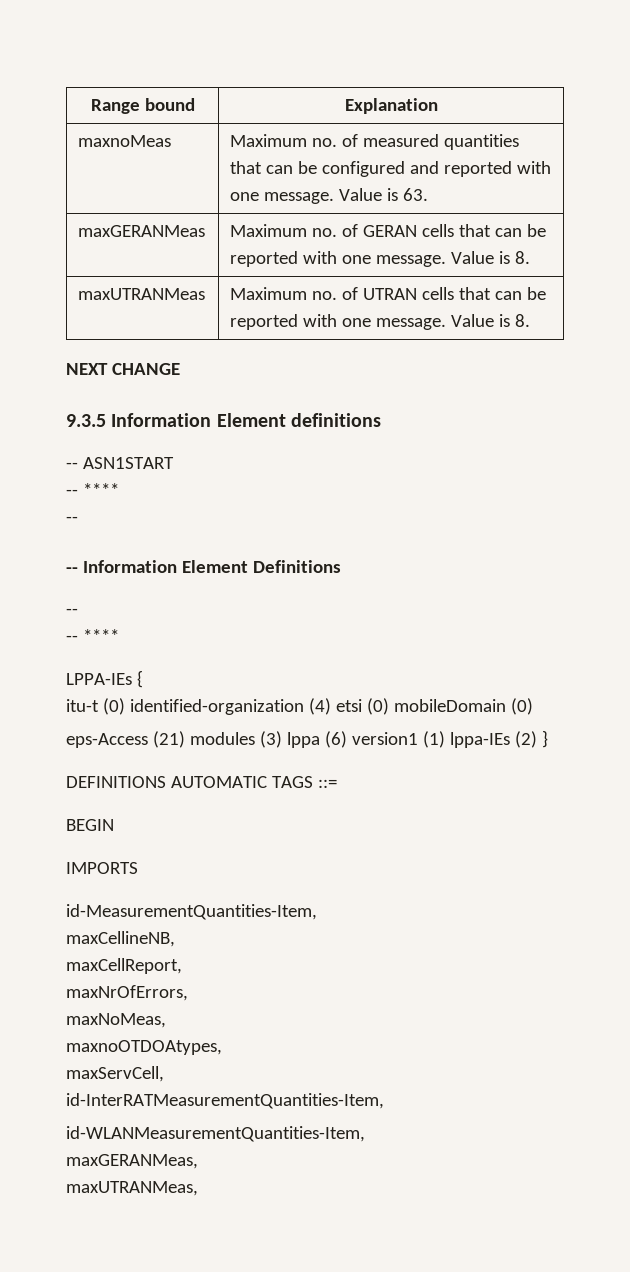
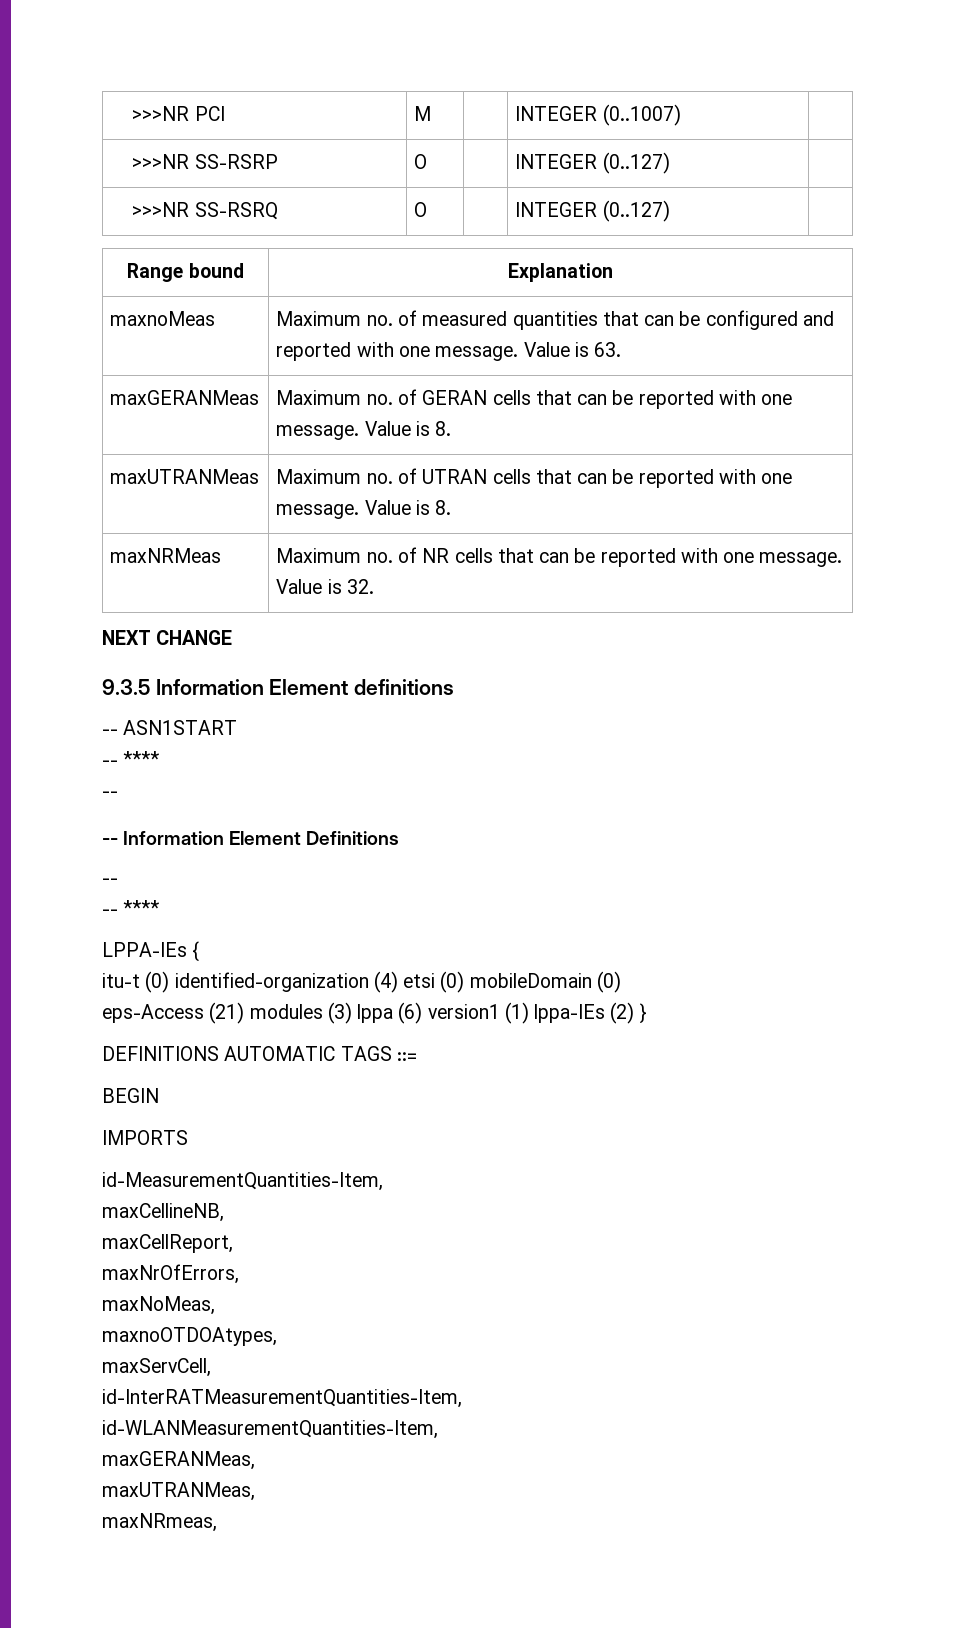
(90, 106) none -> [132,106,225,121] [414,106,432,121] [515,104,681,126] [132,154,278,169] [414,154,428,169] [515,152,670,174] [132,202,278,220] [414,202,428,217] [515,200,670,222] >>>NR PCI | M | | INTEGER (0..1007) | // >>>NR SS-RSRP | O | | INTEGER (0..127) | // >>>NR SS-RSRQ | O | | INTEGER (0..127) | //
(531, 320) none -> [110,548,222,563] [276,547,843,567] [276,579,375,594] // maxNRMeas | Maximum no. of NR cells that can be reported with one message. Value is 32.
(198, 1188) none -> [102,1513,217,1532] // maxNRmeas,

